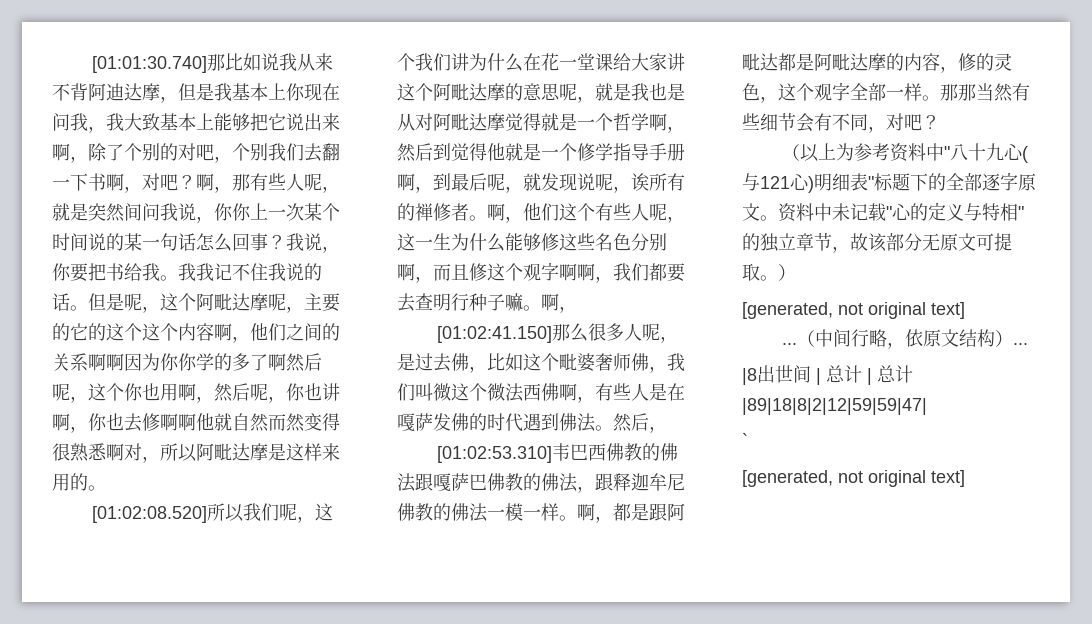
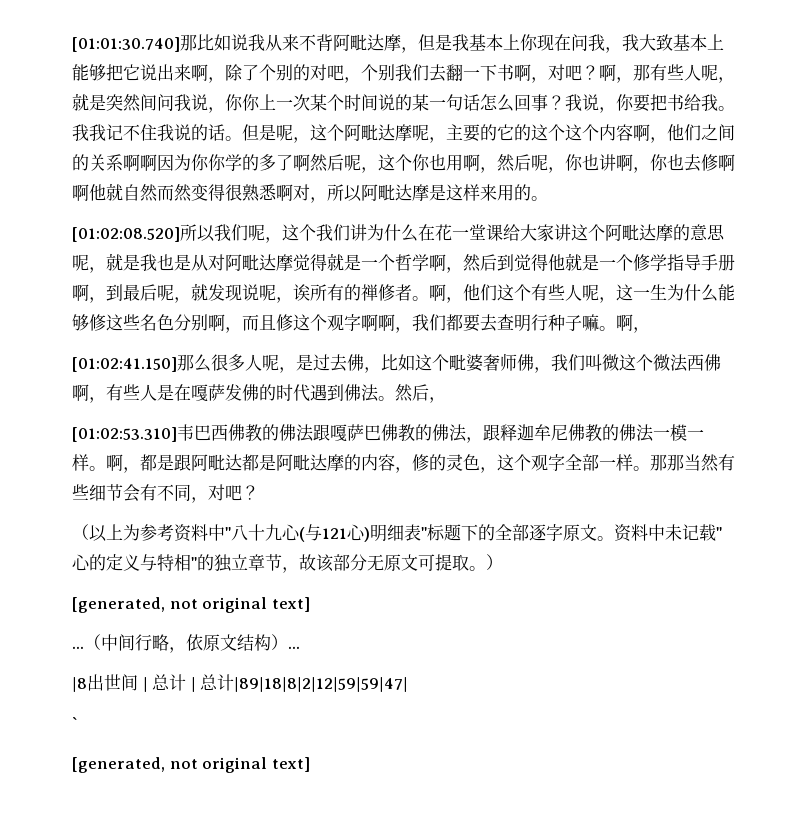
[106,83,124,101] 迪 -> [350,34,367,51] 毗

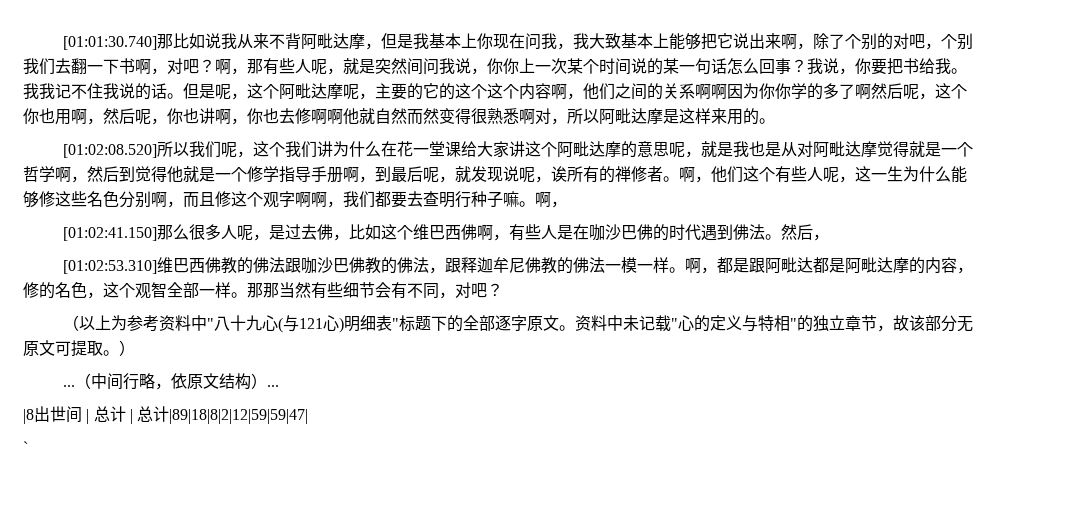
[449,353,688,373] 毗婆奢师佛，我们叫微这个微法 -> [412,224,445,240] 维巴
[191,384,242,402] 嘎萨发 -> [588,224,637,241] 咖沙巴
[177,424,194,441] 韦 -> [156,257,173,273] 维
[330,424,364,442] 嘎萨 -> [300,257,333,274] 咖沙
[446,454,463,471] 灵 -> [55,282,71,298] 名
[548,454,565,471] 字 -> [151,282,167,298] 智
[72,597,310,613] // [generated, not original text] -> (135, 348) none
[72,757,310,773] // [generated, not original text] -> (28, 447) none

